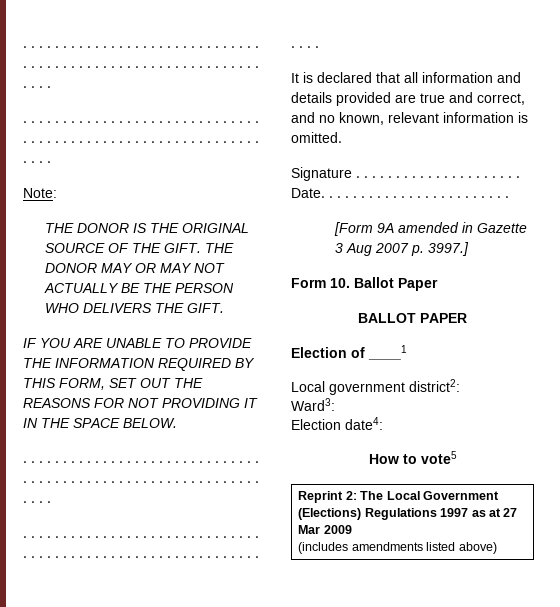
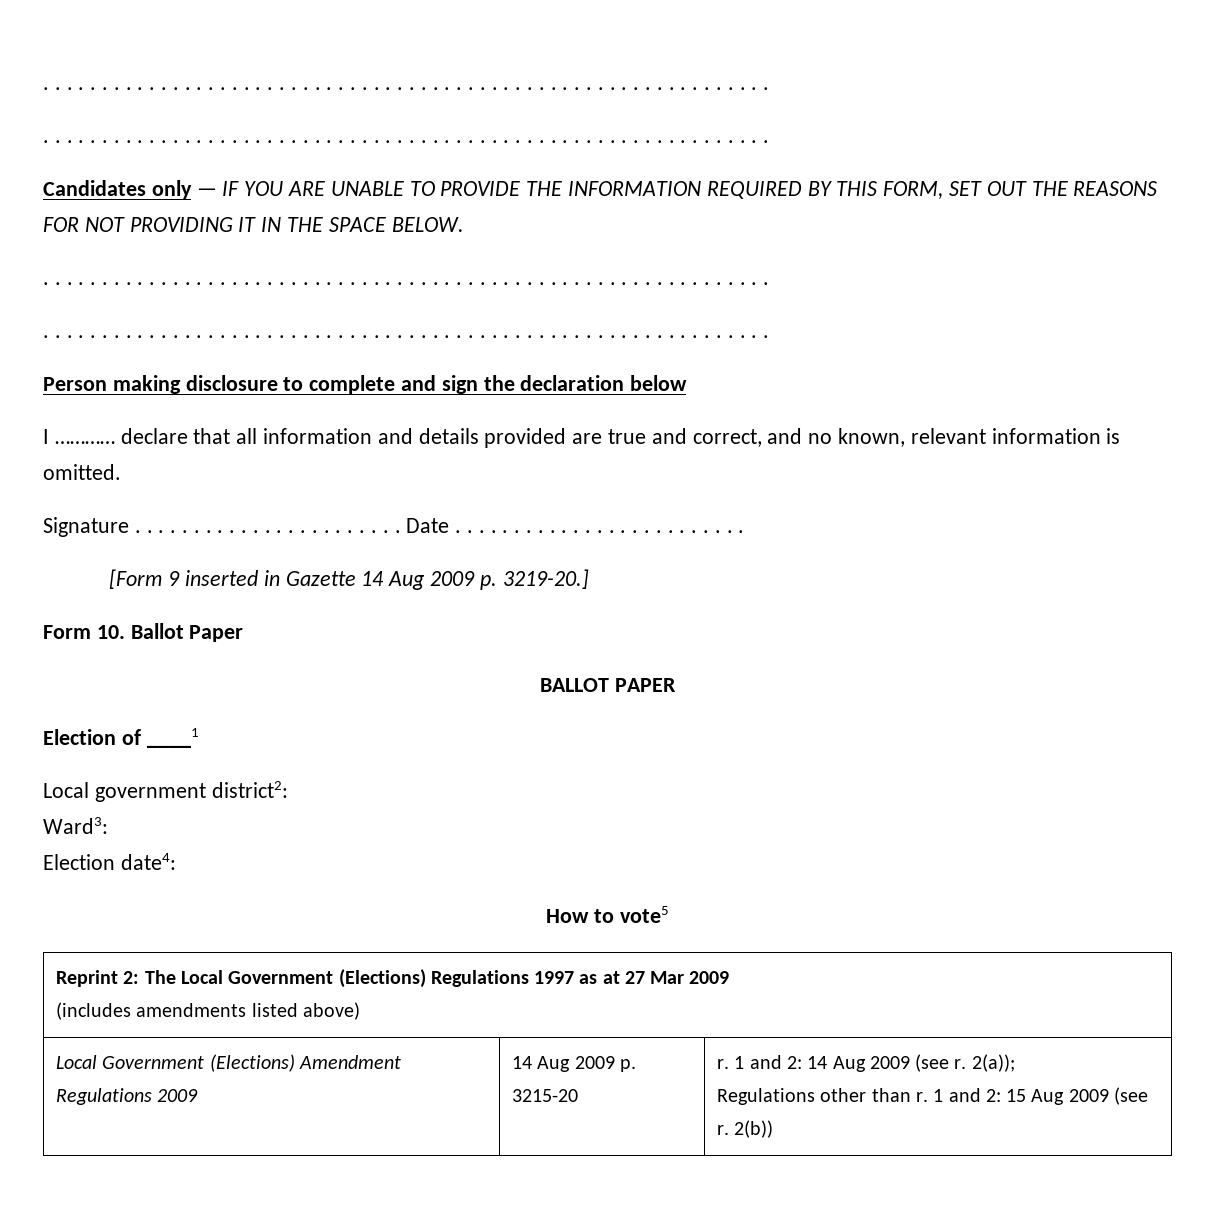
[39,86,51,88] . . -> (770, 88) none
[39,161,51,163] [23,188,57,198] [45,223,250,233] [45,243,235,253] [45,263,226,273] [44,283,235,293] [45,303,225,313] . . // Note: // THE DONOR IS THE ORIGINAL SOURCE OF THE GIFT. THE DONOR MAY OR MAY NOT ACTUALLY BE THE PERSON WHO DELIVERS THE GIFT. // -> [43,180,217,199] // Candidates only —
[39,501,51,503] . . -> (770, 283) none
[307,46,319,48] [291,72,372,83] . . // It is declared -> [43,375,688,394] [43,428,188,444] // Person making disclosure to complete and sign the declaration below // I ………… declare
[291,188,325,198] Date. -> [382,518,473,533] . . Date . .
[377,222,528,233] [335,242,470,256] 9A amended in Gazette 3 Aug 2007 p. 3997.] -> [168,569,589,590] 9 inserted in Gazette 14 Aug 2009 p. 3219-20.]
(497, 548) none -> [56,1054,401,1072] [56,1088,199,1105] [512,1056,636,1072] [512,1089,579,1102] [717,1054,1015,1072] [717,1087,1148,1105] [717,1120,774,1138] // Local Government (Elections) Amendment Regulations 2009 | 14 Aug 2009 p. 3215-20 | r. 1 and 2: 14 Aug 2009 (see r. 2(a)); // Regulations other than r. 1 and 2: 15 Aug 2009 (see r. 2(b))

